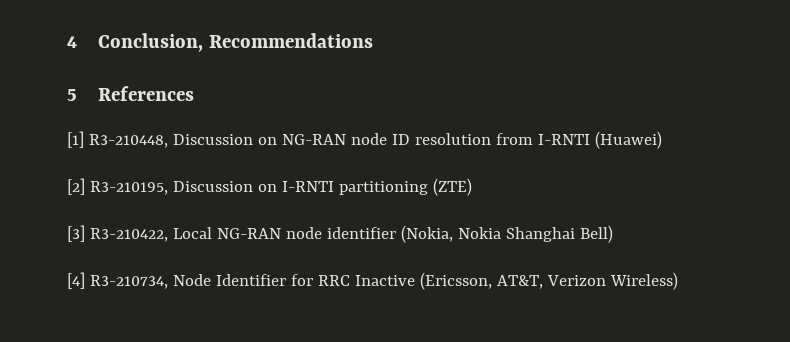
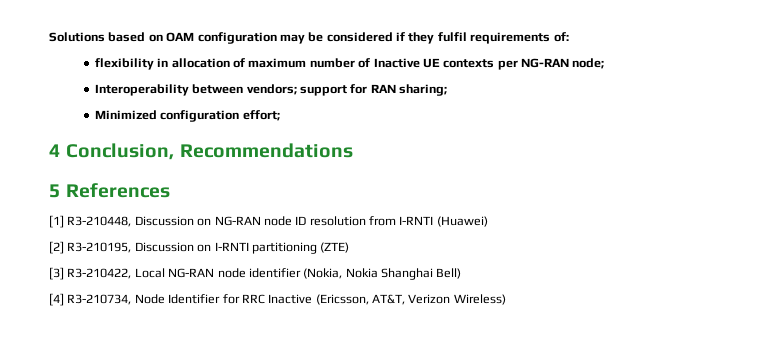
(67, 42) none -> [49,32,569,44] [94,58,605,70] [94,84,448,96] [94,110,280,122] Solutions based on OAM configuration may be considered if they fulfil requirements of: // flexibility in allocation of maximum number of Inactive UE contexts per NG-RAN node; // Interoperability between vendors; support for RAN sharing; // Minimized configuration effort; //

